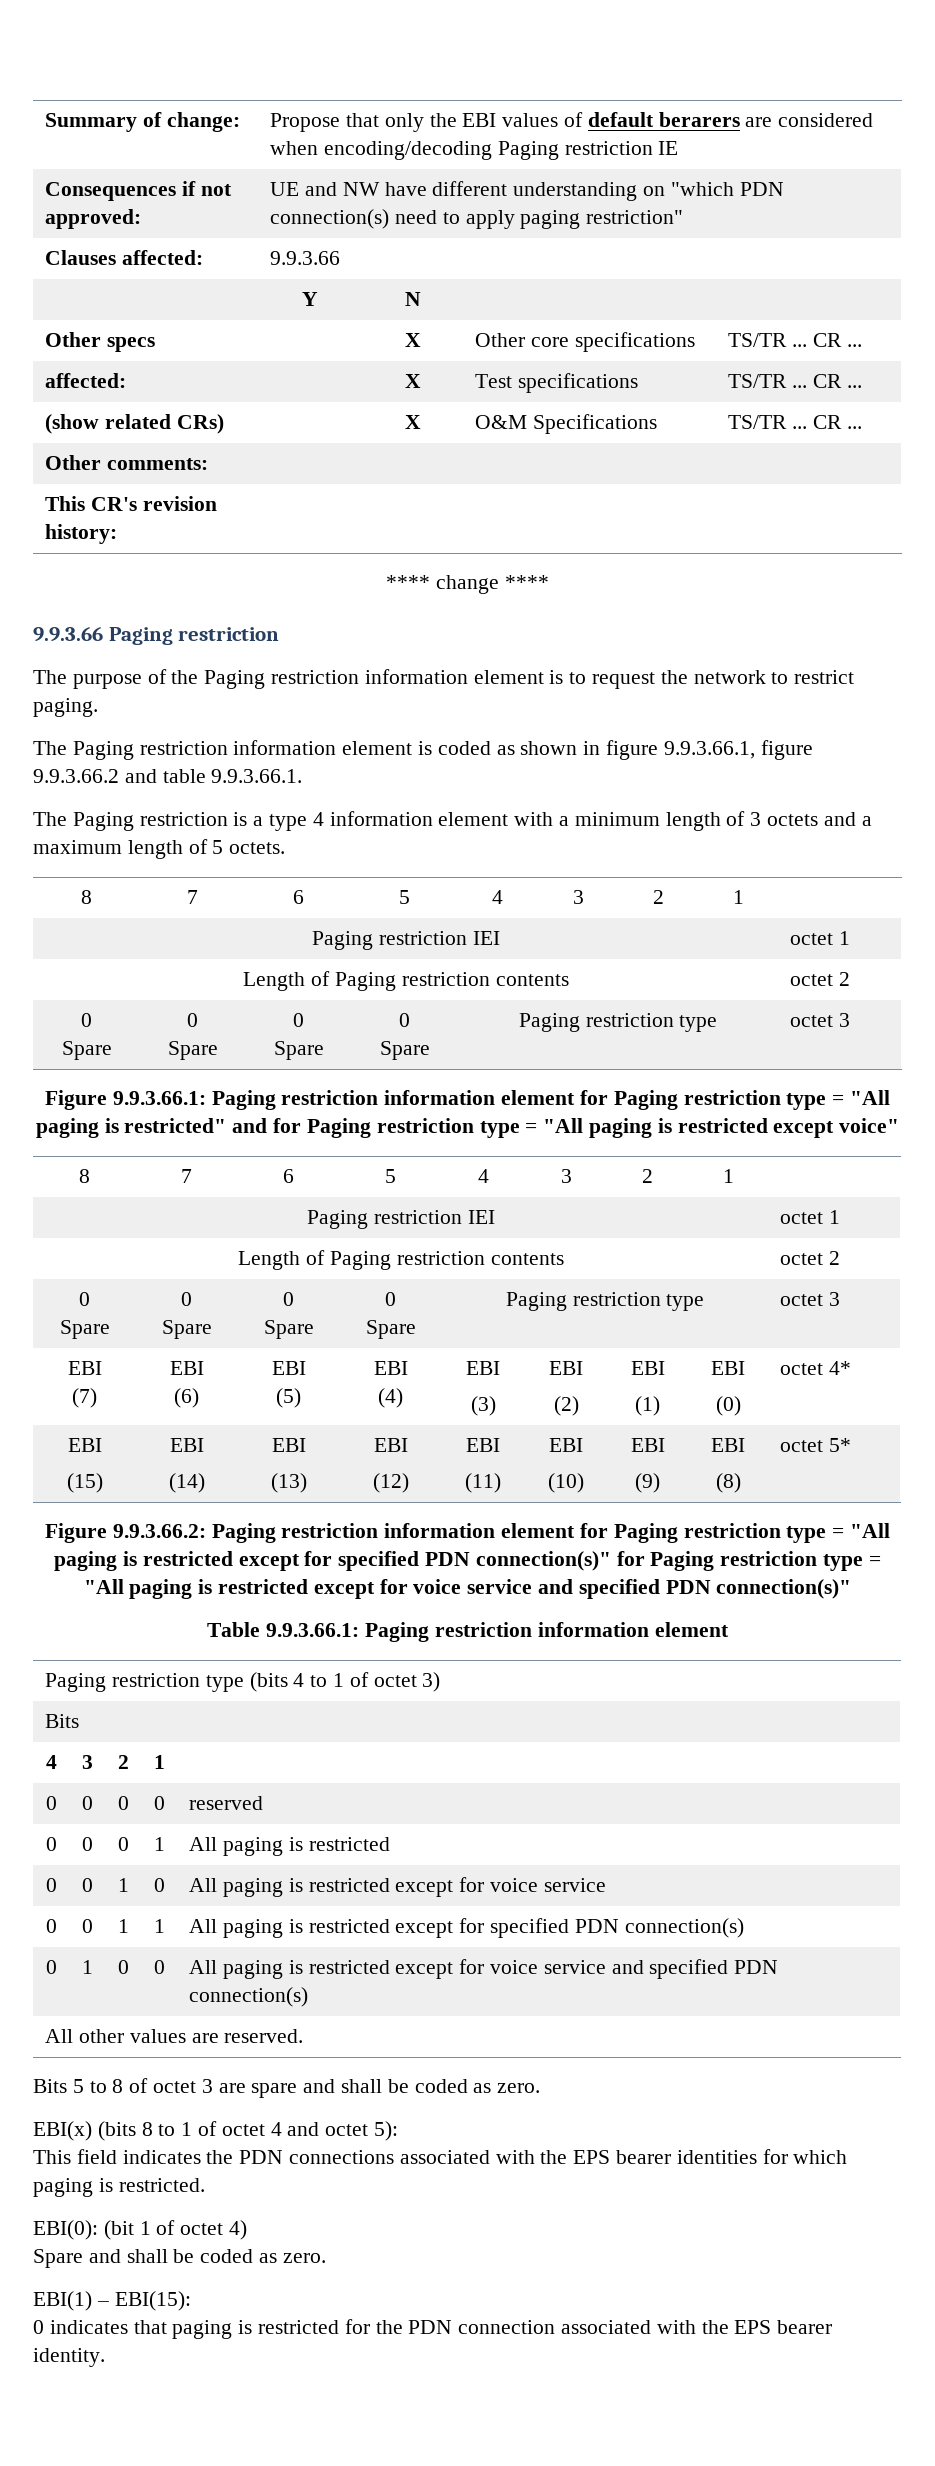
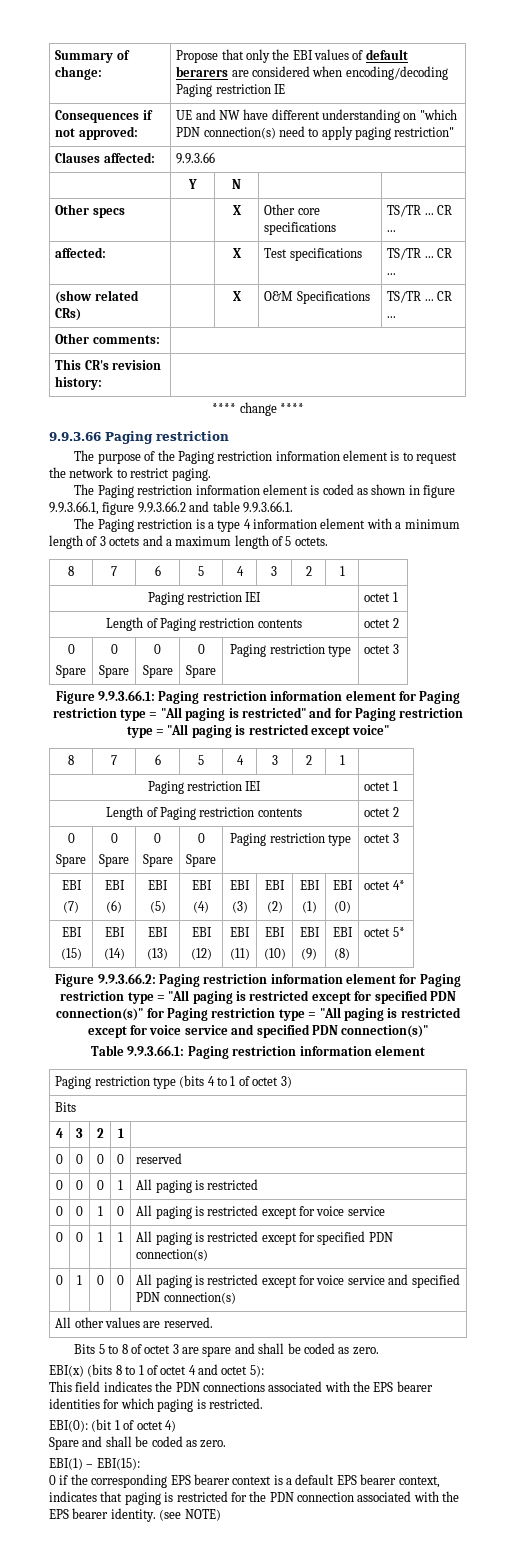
(44, 2327) none -> [59,1474,440,1488] if the corresponding EPS bearer context is a default EPS bearer context,
(105, 2357) none -> [159,1509,221,1521] (see NOTE)

